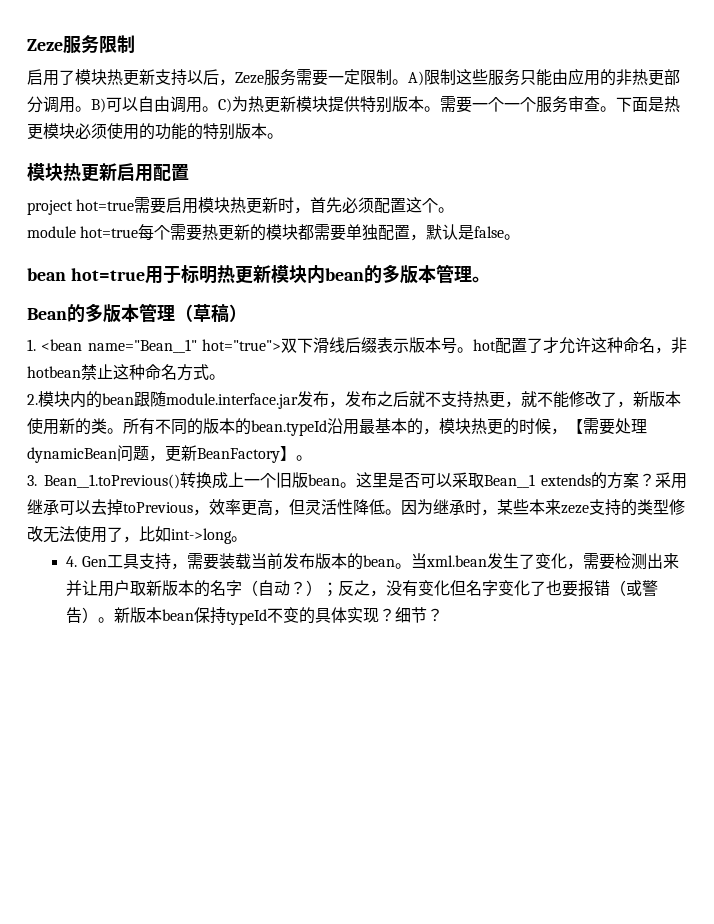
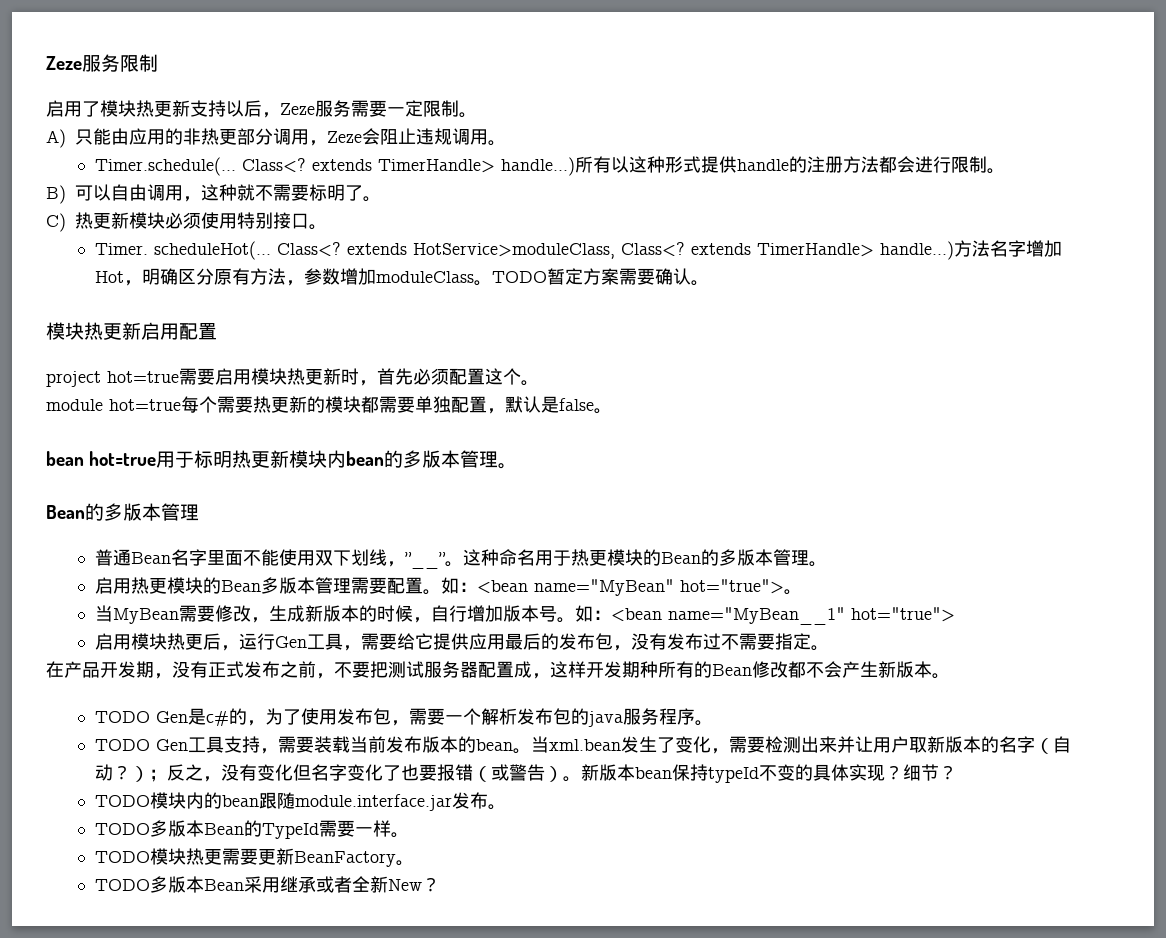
[408,69,520,86] A)限制这些服务 -> [46,129,66,148] // A)
[75,96,680,113] [27,123,267,140] 。B)可以自由调用。C)为热更新模块提供特别版本。需要一个一个服务审查。下面是热更模块必须使用的功能的特别版本 -> [309,128,506,146] [94,156,1005,176] [46,184,381,204] [46,212,327,232] [94,240,1062,260] [94,268,691,286] ，Zeze会阻止违规调用。 // Timer.schedule(... Class<? extends TimerHandle> handle...)所有以这种形式提供handle的注册方法都会进行限制。 // B)可以自由调用，这种就不需要标明了。 // C)热更新模块必须使用特别接口。 // Timer. scheduleHot(... Class<? extends HotService>moduleClass, Class<? extends TimerHandle> handle...)方法名字增加Hot，明确区分原有方法，参数增加moduleClass。TODO暂定方案需要确认
[175,304,247,322] [27,337,687,354] [27,364,225,381] [27,391,681,409] [27,418,647,436] [27,445,312,463] [27,472,687,489] [27,499,685,516] [27,526,247,544] [66,556,78,567] （草稿） // 1. <bean name="Bean__1" hot="true">双下滑线后缀表示版本号。hot配置了才允许这种命名，非hotbean禁止这种命名方式。 // 2.模块内的bean跟随module.interface.jar发布，发布之后就不支持热更，就不能修改了，新版本使用新的类。所有不同的版本的bean.typeId沿用最基本的，模块热更的时候，【需要处理dynamicBean问题，更新BeanFactory】。 // 3. Bean__1.toPrevious()转换成上一个旧版bean。这里是否可以采取Bean__1 extends的方案？采用继承可以去掉toPrevious，效率更高，但灵活性降低。因为继承时，某些本来zeze支持的类型修改无法使用了，比如int->long。 // 4. -> [94,549,827,569] [94,577,802,596] [94,605,955,625] [94,633,829,651] [46,661,950,679] [94,708,713,727] [94,739,150,751] // 普通Bean名字里面不能使用双下划线，”__”。这种命名用于热更模块的Bean的多版本管理。 // 启用热更模块的Bean多版本管理需要配置。如：<bean name="MyBean" hot="true">。 // 当MyBean需要修改，生成新版本的时候，自行增加版本号。如：<bean name="MyBean__1" hot="true"> // 启用模块热更后，运行Gen工具，需要给它提供应用最后的发布包，没有发布过不需要指定。 // 在产品开发期，没有正式发布之前，不要把测试服务器配置成，这样开发期种所有的Bean修改都不会产生新版本。 // TODO Gen是c#的，为了使用发布包，需要一个解析发布包的java服务程序。 // TODO
(444, 615) none -> [94,792,506,811] [94,820,409,839] [94,848,414,867] [94,876,440,893] // TODO模块内的bean跟随module.interface.jar发布。 // TODO多版本Bean的TypeId需要一样。 // TODO模块热更需要更新BeanFactory。 // TODO多版本Bean采用继承或者全新New？

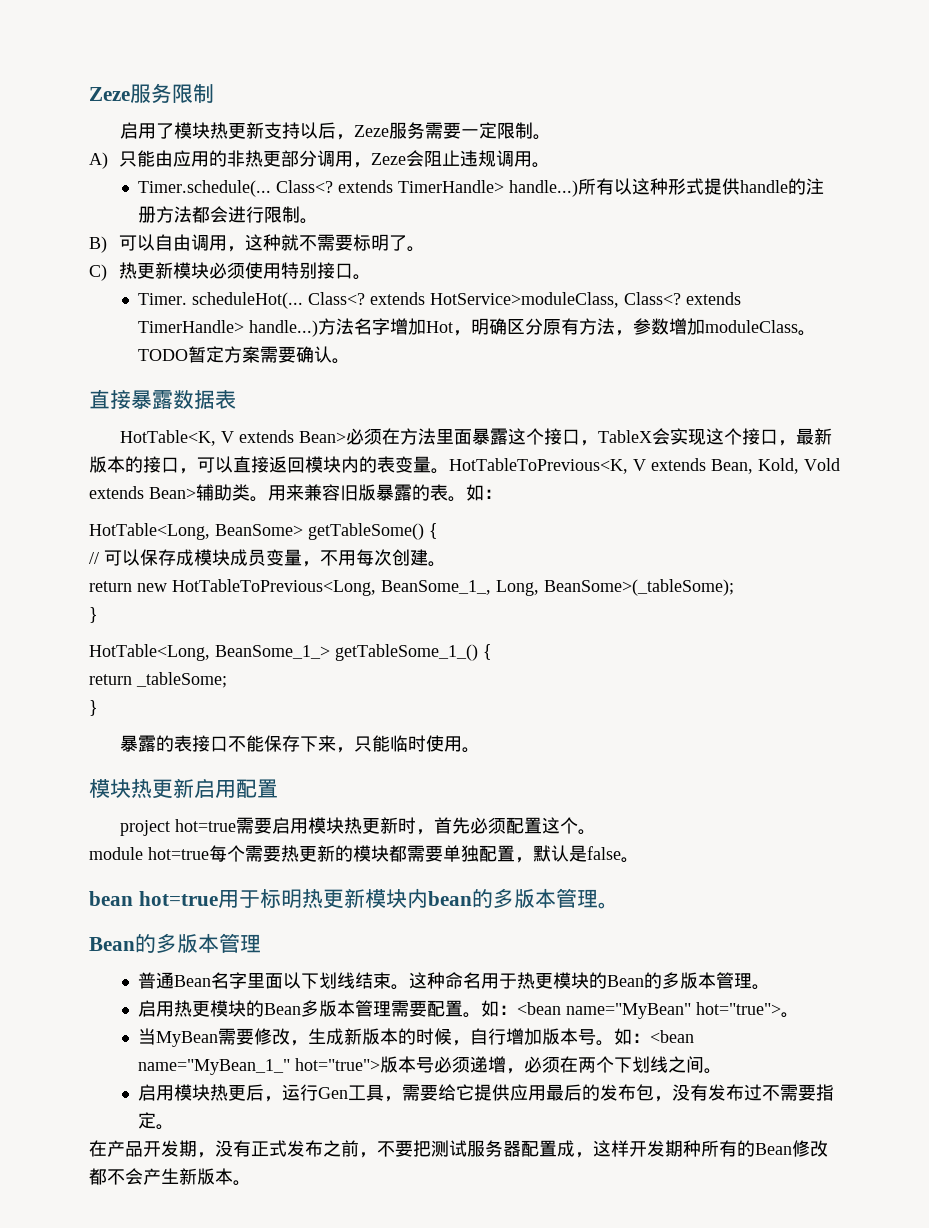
(709, 283) none -> [89,390,236,409] [119,428,832,446] [89,456,840,474] [89,484,502,502] [89,523,438,540] [89,549,446,567] [89,579,734,596] [89,607,98,623] [89,644,492,661] [89,672,227,688] [89,700,98,716] [119,735,480,753] // 直接暴露数据表 // HotTable<K, V extends Bean>必须在方法里面暴露这个接口，TableX会实现这个接口，最新版本的接口，可以直接返回模块内的表变量。HotTableToPrevious<K, V extends Bean, Kold, Vold extends Bean>辅助类。用来兼容旧版暴露的表。如： // HotTable<Long, BeanSome> getTableSome() { // // 可以保存成模块成员变量，不用每次创建。 // return new HotTableToPrevious<Long, BeanSome_1_, Long, BeanSome>(_tableSome); // } // HotTable<Long, BeanSome_1_> getTableSome_1_() { // return _tableSome; // } // 暴露的表接口不能保存下来，只能临时使用。
[242,549,446,569] 不能使用双下划线，”__” -> [283,972,392,989] 以下划线结束
[667,607,955,625] name="MyBean__1" hot="true"> -> [138,1056,723,1075] name="MyBean_1_" hot="true">版本号必须递增，必须在两个下划线之间。
[94,708,713,727] [94,736,1071,754] [94,764,957,783] [94,792,506,811] [94,820,409,839] [94,848,414,867] [94,876,440,893] // TODO Gen是c#的，为了使用发布包，需要一个解析发布包的java服务程序。 // TODO Gen工具支持，需要装载当前发布版本的bean。当xml.bean发生了变化，需要检测出来并让用户取新版本的名字（自动？）；反之，没有变化但名字变化了也要报错（或警告）。新版本bean保持typeId不变的具体实现？细节？ // TODO模块内的bean跟随module.interface.jar发布。 // TODO多版本Bean的TypeId需要一样。 // TODO模块热更需要更新BeanFactory。 // TODO多版本Bean采用继承或者全新New？ -> (251, 1183) none

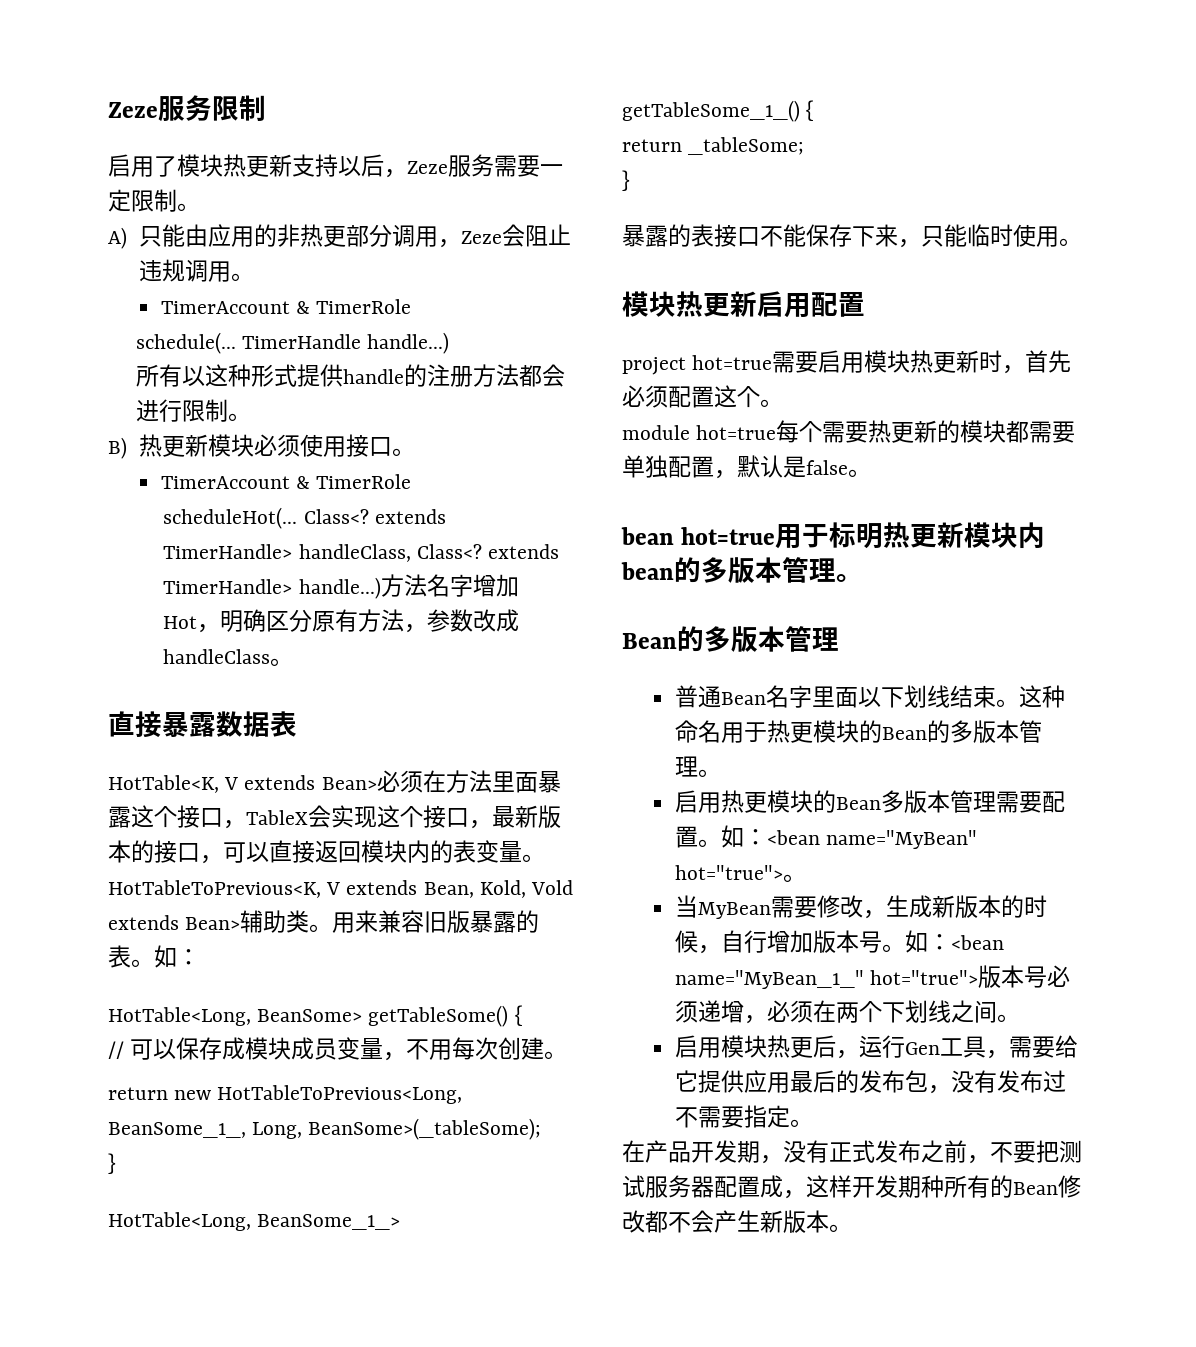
[138,180,579,197] Timer.schedule(... Class<? extends TimerHandle> handle...) -> [161,299,412,314] [135,332,450,354] TimerAccount & TimerRole // schedule(... TimerHandle handle...) //
[118,234,425,252] [89,264,107,281] 可以自由调用，这种就不需要标明了。 // C) -> (127, 448) none
[280,262,317,279] 特别 -> (346, 446) none
[138,293,188,305] Timer. -> [161,474,412,489] TimerAccount & TimerRole //
[430,292,620,308] HotService>moduleClass, -> [163,544,411,562] TimerHandle> handleClass,
[669,318,817,336] [138,346,333,363] 增加moduleClass。TODO暂定方案需要确认 -> [473,609,520,632] [163,649,271,664] 改成handleClass

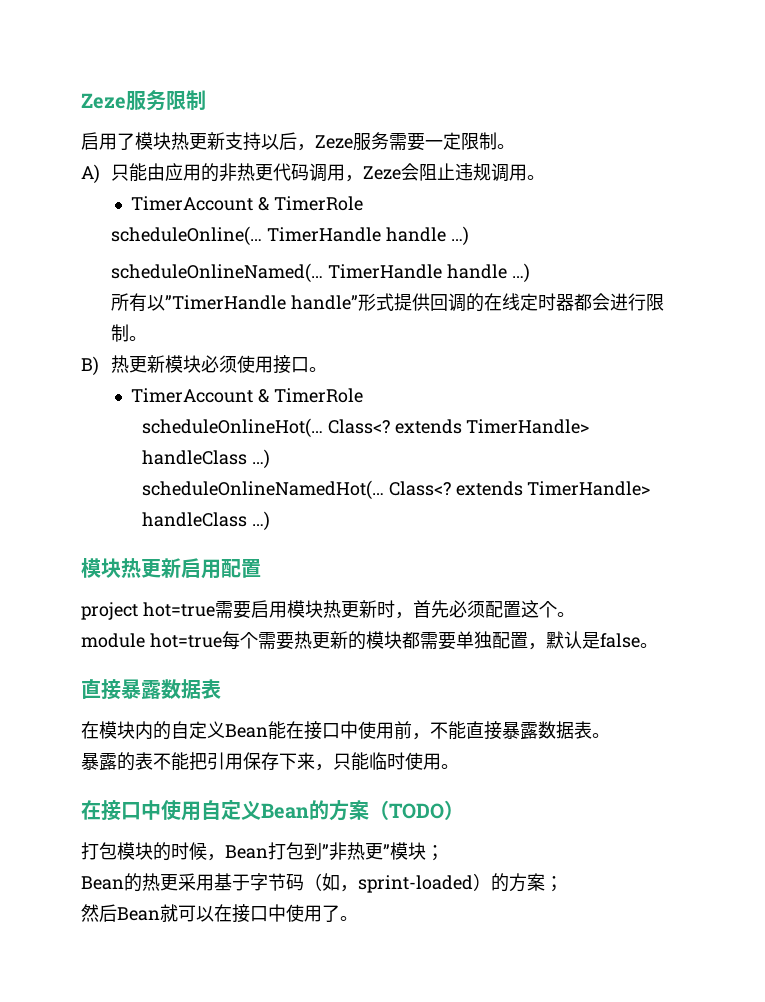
[345,224,392,247] 部分 -> [273,163,310,181] 代码
[135,332,450,354] [135,364,519,387] schedule(... TimerHandle handle...) // 所有以这种形式提供handle的注册方法 -> [111,226,469,246] [111,263,530,283] [111,293,575,312] scheduleOnline(… TimerHandle handle …) // scheduleOnlineNamed(… TimerHandle handle …) // 所有以”TimerHandle handle”形式提供回调的在线定时器
[163,507,446,529] [163,544,560,562] [163,574,519,599] [163,609,520,633] [163,649,294,666] [108,711,297,738] [108,770,561,793] [108,805,561,829] [108,840,545,864] [108,880,574,898] [108,910,540,933] [108,945,200,968] [108,1005,523,1027] [108,1037,568,1061] [108,1085,463,1104] [108,1118,542,1140] [108,1153,116,1174] [108,1212,401,1231] [622,100,815,122] [622,137,805,155] [622,170,630,191] [622,224,1082,248] scheduleHot(... Class<? extends TimerHandle> handleClass, Class<? extends TimerHandle> handle...)方法名字增加Hot，明确区分原有方法，参数改成handleClass。 // 直接暴露数据表 // HotTable<K, V extends Bean>必须在方法里面暴露这个接口，TableX会实现这个接口，最新版本的接口，可以直接返回模块内的表变量。HotTableToPrevious<K, V extends Bean, Kold, Vold extends Bean>辅助类。用来兼容旧版暴露的表。如： // HotTable<Long, BeanSome> getTableSome() { // // 可以保存成模块成员变量，不用每次创建。 // return new HotTableToPrevious<Long, BeanSome_1_, Long, BeanSome>(_tableSome); // } // HotTable<Long, BeanSome_1_> getTableSome_1_() { // return _tableSome; // } // 暴露的表接口不能保存下来，只能临时使用。 -> [141,418,590,438] [141,449,270,469] [141,480,651,500] [141,511,270,531] scheduleOnlineHot(… Class<? extends TimerHandle> handleClass …) // scheduleOnlineNamedHot(… Class<? extends TimerHandle> handleClass …)
[621,522,1046,549] [621,557,863,583] [622,626,839,652] [675,685,1066,708] [675,720,1043,743] [675,756,722,777] [675,790,1066,813] [675,825,978,849] [675,865,807,882] [675,895,1048,919] [675,930,1005,954] [675,965,1071,989] [675,1000,1021,1024] [675,1035,1079,1059] [675,1070,1067,1094] [675,1105,814,1128] [622,1140,1082,1164] [622,1175,1081,1199] [622,1210,829,1233] bean hot=true用于标明热更新模块内bean的多版本管理。 // Bean的多版本管理 // 普通Bean名字里面以下划线结束。这种命名用于热更模块的Bean的多版本管理。 // 启用热更模块的Bean多版本管理需要配置。如：<bean name="MyBean" hot="true">。 // 当MyBean需要修改，生成新版本的时候，自行增加版本号。如：<bean name="MyBean_1_" hot="true">版本号必须递增，必须在两个下划线之间。 // 启用模块热更后，运行Gen工具，需要给它提供应用最后的发布包，没有发布过不需要指定。 // 在产品开发期，没有正式发布之前，不要把测试服务器配置成，这样开发期种所有的Bean修改都不会产生新版本 -> [81,679,221,700] [81,721,610,740] [81,752,459,771] [81,800,464,821] [81,842,444,861] [81,873,563,893] [81,904,340,923] 直接暴露数据表 // 在模块内的自定义Bean能在接口中使用前，不能直接暴露数据表。 // 暴露的表不能把引用保存下来，只能临时使用。 // 在接口中使用自定义Bean的方案（TODO） // 打包模块的时候，Bean打包到”非热更”模块； // Bean的热更采用基于字节码（如，sprint-loaded）的方案； // 然后Bean就可以在接口中使用了

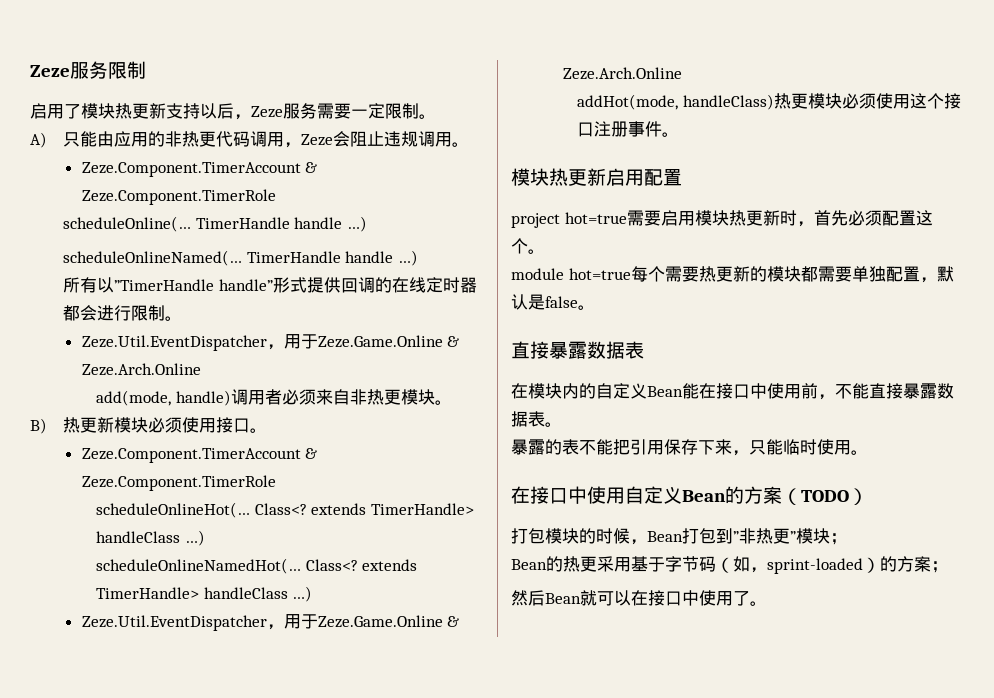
[131,196,363,211] TimerAccount & TimerRole -> [81,162,318,177] [81,189,276,205] Zeze.Component.TimerAccount & Zeze.Component.TimerRole
(148, 338) none -> [81,334,460,351] [81,363,201,376] [95,389,452,406] // Zeze.Util.EventDispatcher，用于Zeze.Game.Online & Zeze.Arch.Online // add(mode, handle)调用者必须来自非热更模块。
[131,388,363,403] TimerAccount & TimerRole -> [81,448,318,463] [81,475,276,491] Zeze.Component.TimerAccount & Zeze.Component.TimerRole
(270, 521) none -> [81,614,460,631] [562,67,682,80] [576,93,961,110] [576,121,679,137] // Zeze.Util.EventDispatcher，用于Zeze.Game.Online & Zeze.Arch.Online // addHot(mode, handleClass)热更模块必须使用这个接口注册事件。

